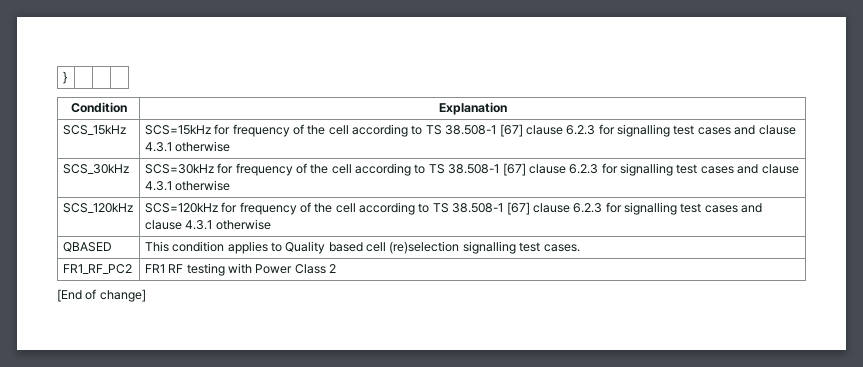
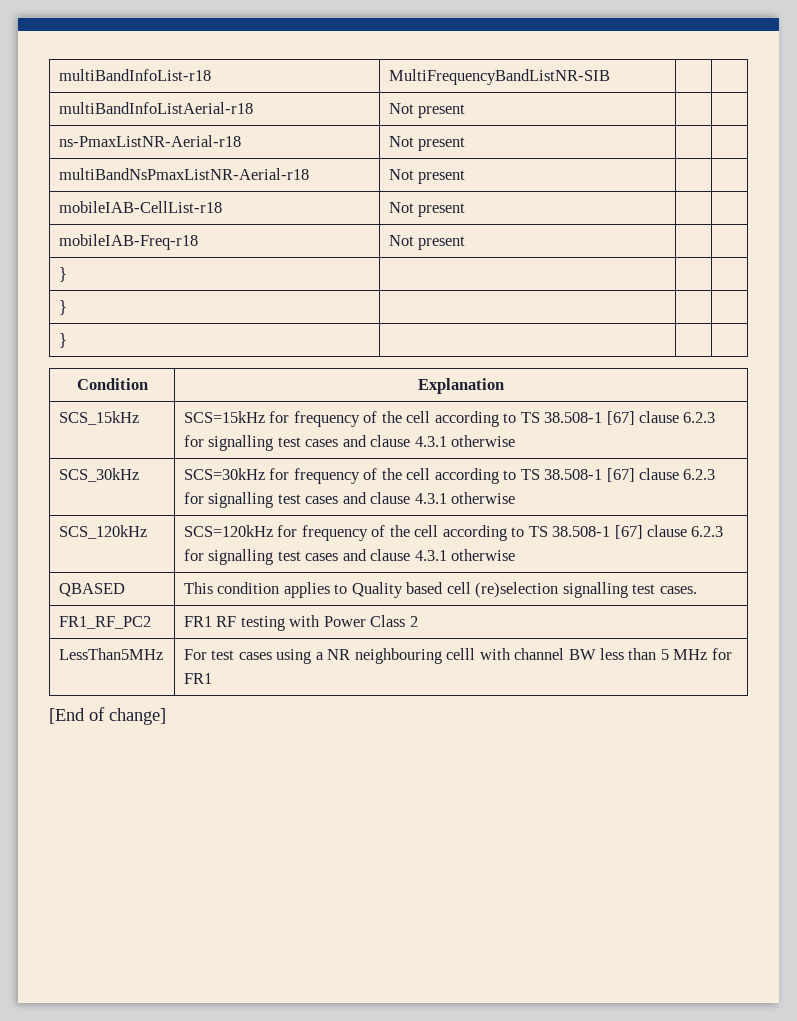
(62, 77) none -> [59,69,212,81] [389,69,611,85] [59,102,254,114] [389,103,466,118] [59,135,242,147] [389,136,466,151] [59,168,310,180] [389,169,466,184] [59,201,223,213] [389,202,466,217] [59,234,199,250] [389,235,466,250] [59,267,68,282] [59,300,68,315] multiBandInfoList-r18 | MultiFrequencyBandListNR-SIB | | // multiBandInfoListAerial-r18 | Not present | | // ns-PmaxListNR-Aerial-r18 | Not present | | // multiBandNsPmaxListNR-Aerial-r18 | Not present | | // mobileIAB-CellList-r18 | Not present | | // mobileIAB-Freq-r18 | Not present | | // } | | | // } | | | //
(337, 268) none -> [59,648,164,660] [184,648,732,664] [184,673,213,684] // LessThan5MHz | For test cases using a NR neighbouring celll with channel BW less than 5 MHz for FR1

